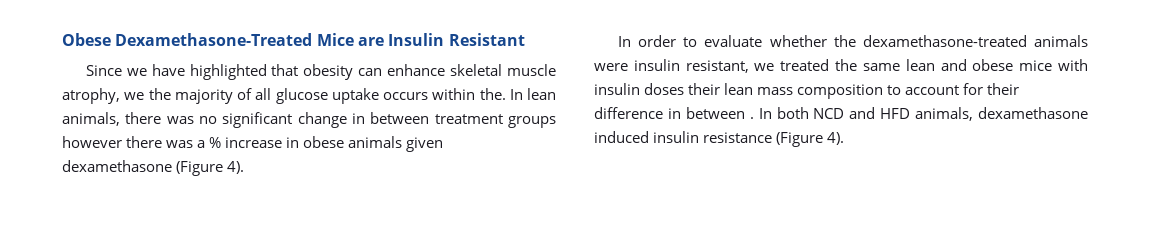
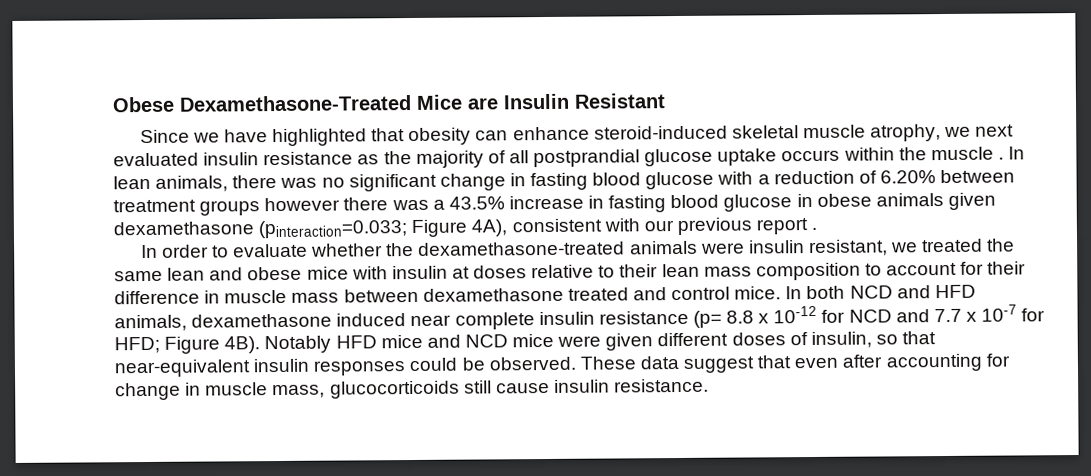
(446, 70) none -> [593,125,728,140] steroid-induced
(145, 96) none -> [975,124,1015,137] [113,151,380,167] next evaluated insulin resistance as
(272, 94) none -> [533,149,641,168] postprandial
[479,88,506,100] the. -> [898,146,1004,161] the muscle .
(366, 118) none -> [530,170,936,191] fasting blood glucose with a reduction of 6.20%
[209,137,222,148] % -> [448,196,505,210] 43.5%
[303,136,444,152] [62,160,245,176] obese animals given dexamethasone (Figure 4). -> [608,192,996,213] [113,217,818,239] fasting blood glucose in obese animals given dexamethasone (pinteraction=0.033; Figure 4A), consistent with our previous report .
[644,83,685,95] doses -> [451,264,616,279] at doses relative to
[685,107,754,119] between . -> [224,286,782,304] muscle mass between dexamethasone treated and control mice.
[653,131,845,147] insulin resistance (Figure 4). -> [410,304,1046,330] [114,331,937,354] [114,353,1010,378] [115,378,710,401] near complete insulin resistance (p= 8.8 x 10-12 for NCD and 7.7 x 10-7 for HFD; Figure 4B). Notably HFD mice and NCD mice were given different doses of insulin, so that near-equivalent insulin responses could be observed. These data suggest that even after accounting for change in muscle mass, glucocorticoids still cause insulin resistance.

